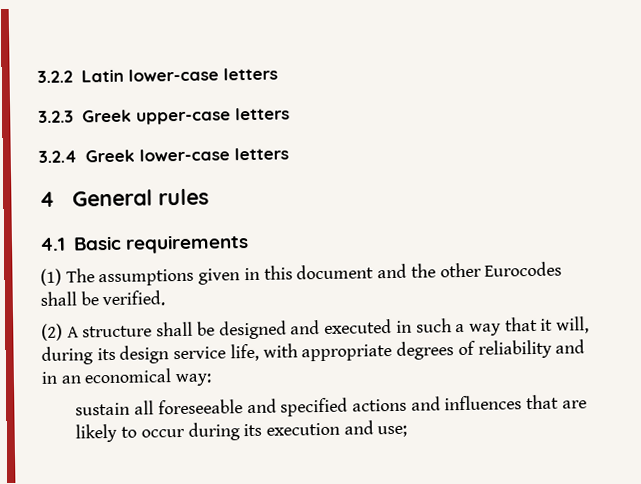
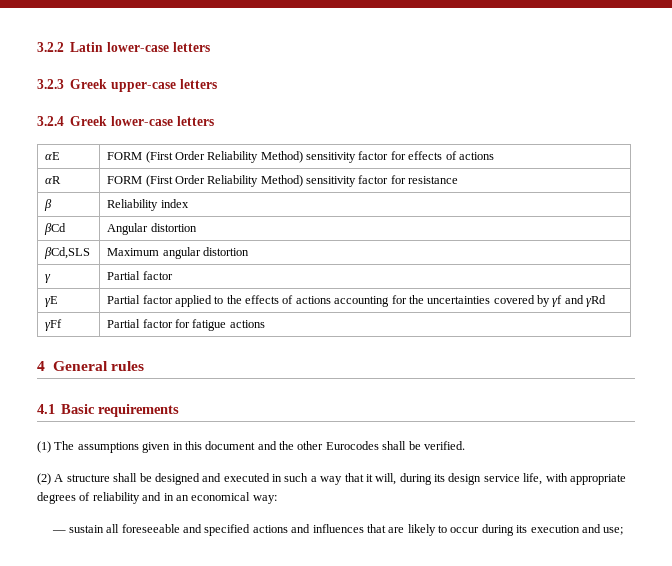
(289, 154) none -> [45,152,61,160] [107,151,494,163] [45,176,62,184] [107,175,459,187] [44,199,53,211] [107,199,189,211] [44,223,67,235] [107,223,197,235] [44,247,91,259] [107,247,249,259] [45,274,52,283] [107,271,173,280] [45,296,59,307] [107,295,607,307] [45,319,63,331] [107,319,265,331] // αE | FORM (First Order Reliability Method) sensitivity factor for effects of actions // αR | FORM (First Order Reliability Method) sensitivity factor for resistance // β | Reliability index // βCd | Angular distortion // βCd,SLS | Maximum angular distortion // γ | Partial factor // γE | Partial factor applied to the effects of actions accounting for the uncertainties covered by γf and γRd // γFf | Partial factor for fatigue actions
(213, 380) none -> [51,530,66,533] —

